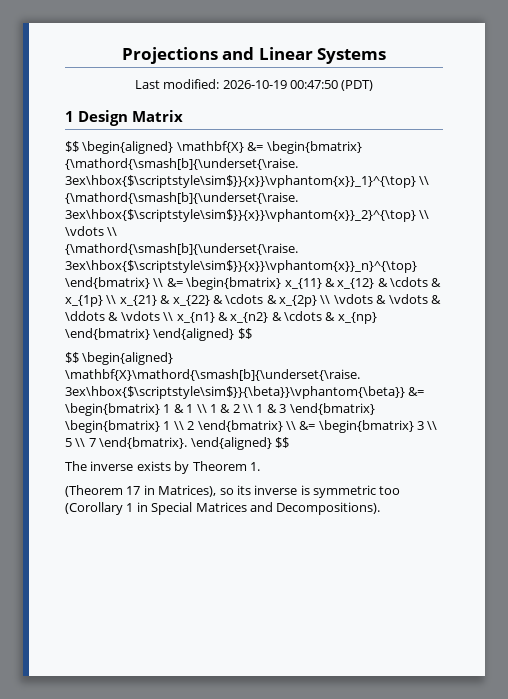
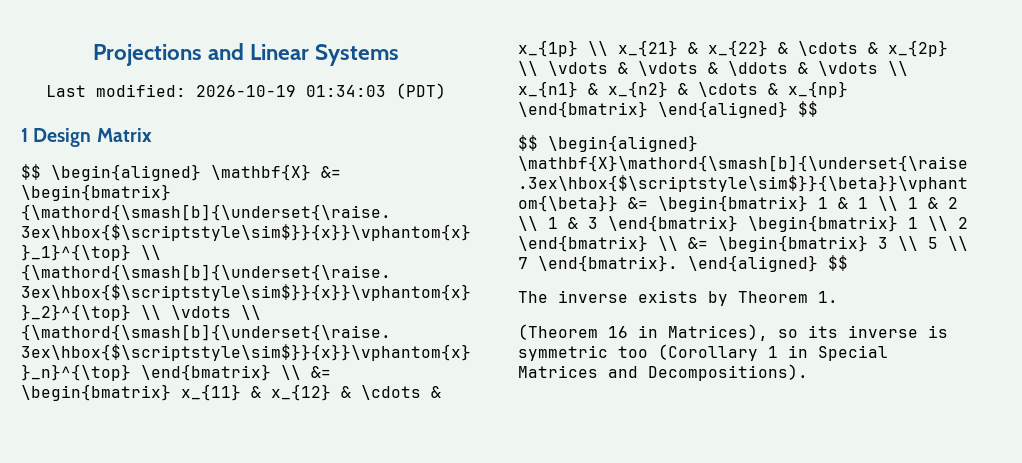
[289,80,338,89] 00:47:50 -> [306,85,386,97] 01:34:03
[126,486,141,495] 17 -> [608,326,628,338] 16

